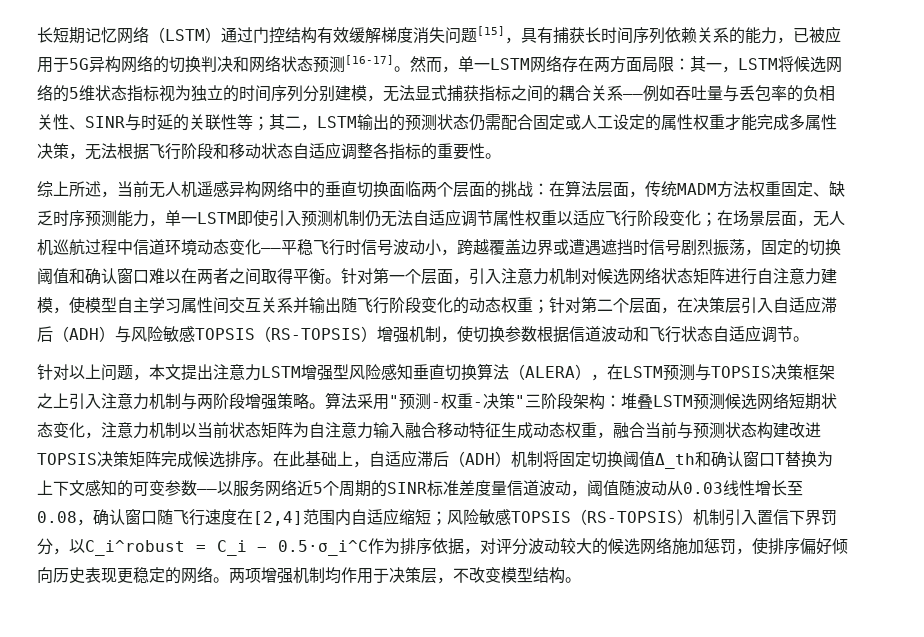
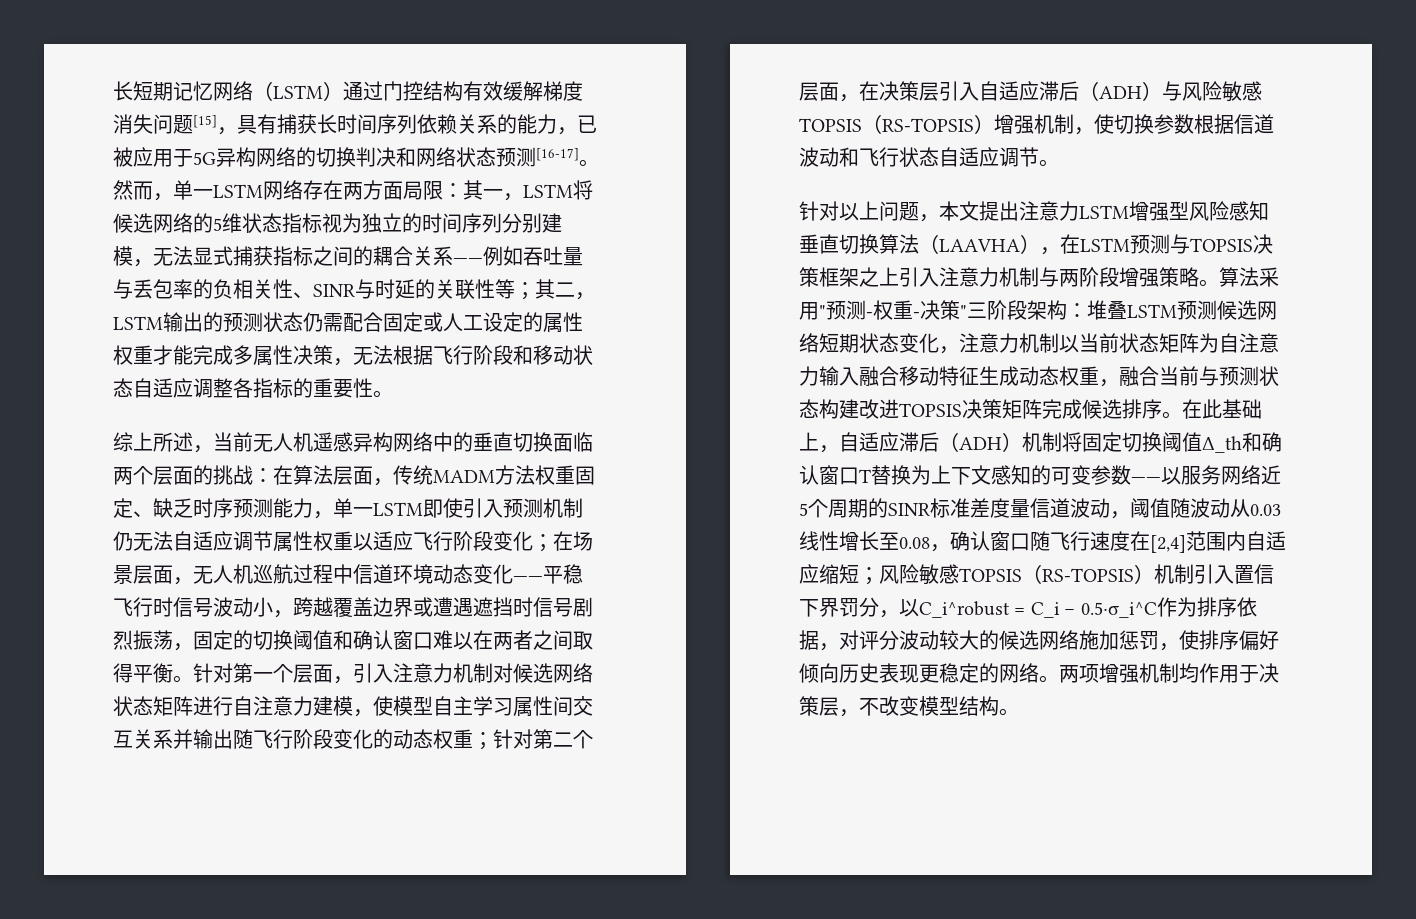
[525,366,575,378] ALERA -> [939,239,1020,252] LAAVHA

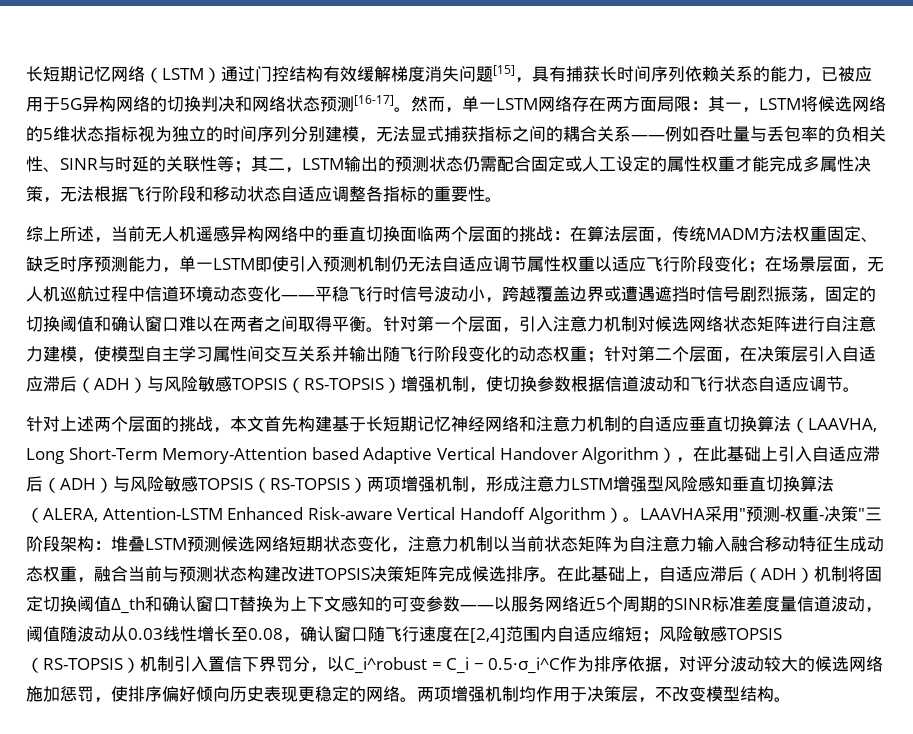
[839,201,1019,222] 以上问题，本文提出 -> [60,416,877,433] [26,446,881,464] [26,476,520,493] 上述两个层面的挑战，本文首先构建基于长短期记忆神经网络和注意力机制的自适应垂直切换算法（LAAVHA, Long Short-Term Memory-Attention based Adaptive Vertical Handover Algorithm），在此基础上引入自适应滞后（ADH）与风险敏感TOPSIS（RS-TOPSIS）两项增强机制，形成
[939,234,1273,255] [799,267,1259,287] LAAVHA），在LSTM预测与TOPSIS决策框架之上引入注意力机制与两阶段增强策略。算法 -> [43,507,705,524] ALERA, Attention-LSTM Enhanced Risk-aware Vertical Handoff Algorithm）。LAAVHA

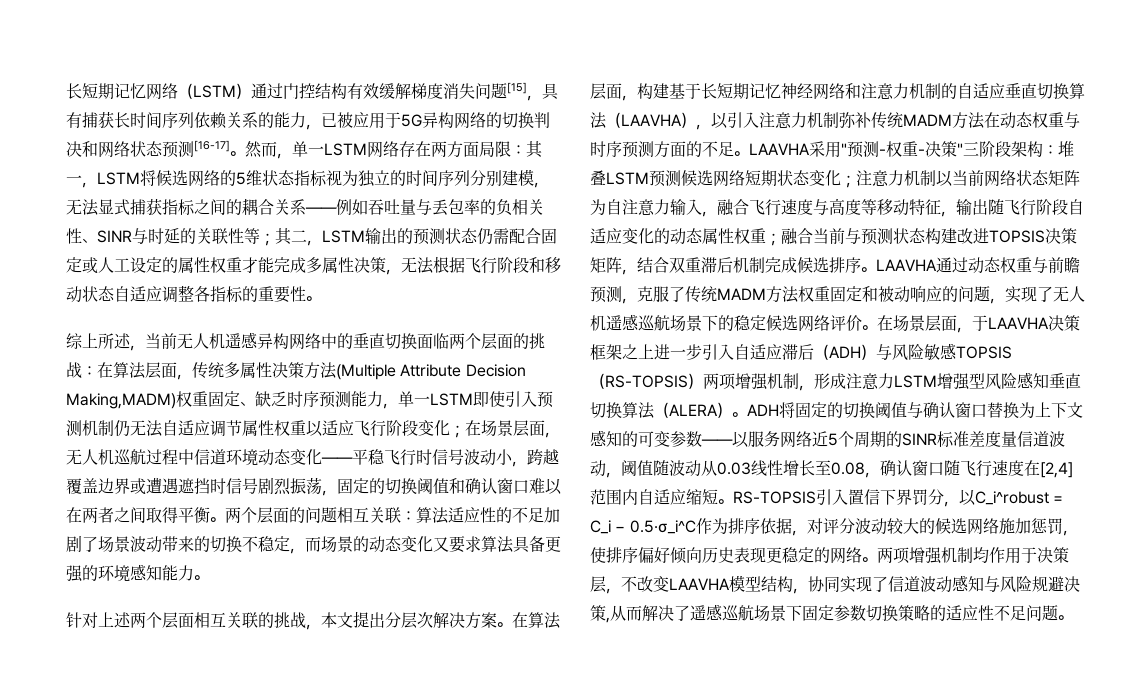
[706,226,793,242] MADM方法 -> [224,362,526,380] [66,393,176,409] 多属性决策方法(Multiple Attribute Decision Making,MADM)
[383,316,876,333] [26,346,876,363] [26,376,843,393] 针对第一个层面，引入注意力机制对候选网络状态矩阵进行自注意力建模，使模型自主学习属性间交互关系并输出随飞行阶段变化的动态权重；针对第二个层面，在决策层引入自适应滞后（ADH）与风险敏感TOPSIS（RS-TOPSIS）增强机制，使切换参数根据信道波动和飞行状态自适应调节 -> [225,507,560,524] [66,535,561,554] [66,564,194,582] 两个层面的问题相互关联：算法适应性的不足加剧了场景波动带来的切换不稳定，而场景的动态变化又要求算法具备更强的环境感知能力
(162, 424) none -> [194,612,258,628] 相互关联
[264,416,298,432] 首先 -> [353,611,561,629] [590,83,637,101] 提出分层次解决方案。在算法层面，
[808,418,877,432] [26,446,779,464] LAAVHA, Long Short-Term Memory-Attention based Adaptive Vertical Handover Algorithm），在此基础上 -> [621,112,1080,130] [590,141,1074,158] [590,170,1080,188] [590,198,1084,217] [590,228,1077,246] [590,257,1080,275] [590,286,1085,304] [590,314,1080,333] [590,344,702,360] LAAVHA），以引入注意力机制弥补传统MADM方法在动态权重与时序预测方面的不足。LAAVHA采用"预测-权重-决策"三阶段架构：堆叠LSTM预测候选网络短期状态变化；注意力机制以当前网络状态矩阵为自注意力输入，融合飞行速度与高度等移动特征，输出随飞行阶段自适应变化的动态属性权重；融合当前与预测状态构建改进TOPSIS决策矩阵，结合双重滞后机制完成候选排序。LAAVHA通过动态权重与前瞻预测，克服了传统MADM方法权重固定和被动响应的问题，实现了无人机遥感巡航场景下的稳定候选网络评价。在场景层面，于LAAVHA决策框架之上进一步
[43,506,882,524] [26,536,884,553] [26,566,882,583] [26,596,240,614] ALERA, Attention-LSTM Enhanced Risk-aware Vertical Handoff Algorithm）。LAAVHA采用"预测-权重-决策"三阶段架构：堆叠LSTM预测候选网络短期状态变化，注意力机制以当前状态矩阵为自注意力输入融合移动特征生成动态权重，融合当前与预测状态构建改进TOPSIS决策矩阵完成候选排序。在此基础上，自适应滞后（ADH）机制将固定切换阈值Δ_th和确认窗口T -> [669,402,987,419] ALERA）。ADH将固定的切换阈值与确认窗口
[642,626,782,643] [26,656,174,673] ；风险敏感TOPSIS（RS-TOPSIS）机制 -> [718,491,816,504] 。RS-TOPSIS
(706, 694) none -> [669,578,730,590] LAAVHA
(774, 694) none -> [793,575,1080,594] [590,604,1058,623] ，协同实现了信道波动感知与风险规避决策,从而解决了遥感巡航场景下固定参数切换策略的适应性不足问题

